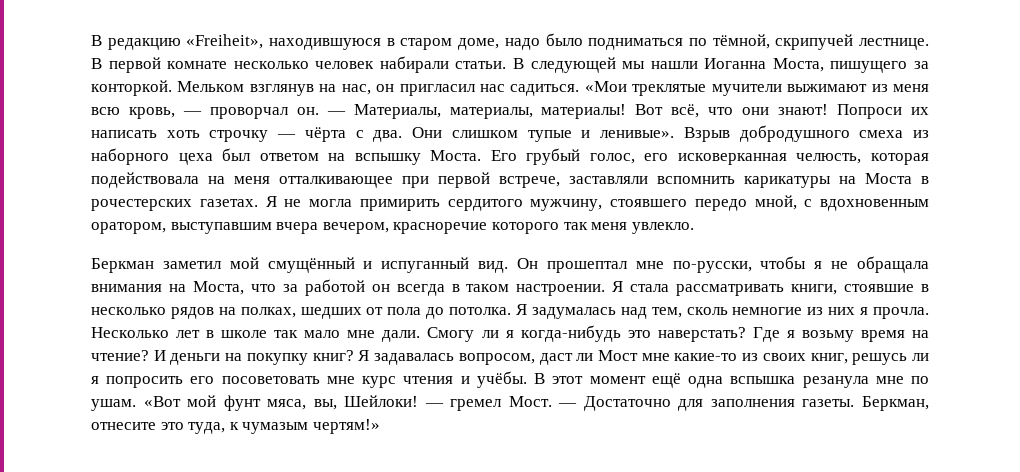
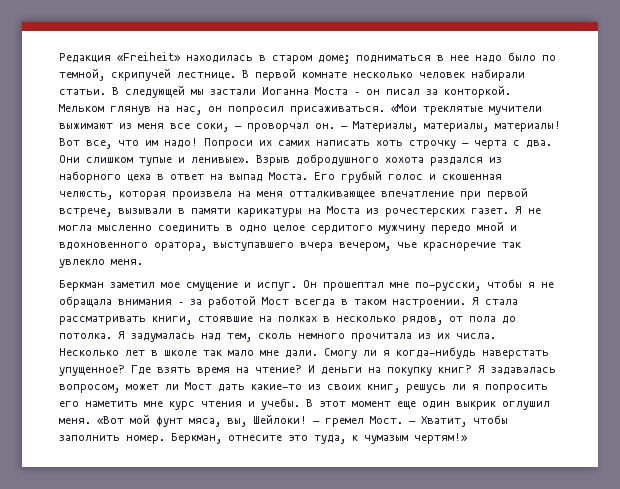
[91,33,770,50] В редакцию «Freiheit», находившуюся в старом доме, надо было подниматься по тёмной, -> [59,52,556,64] [59,68,105,81] Редакция «Freiheit» находилась в старом доме; подниматься в нее надо было по темной,
[650,58,908,73] нашли Иоганна Моста, пишущего -> [210,87,420,96] застали Иоганна Моста – он писал
[249,84,314,96] взглянув -> [110,106,151,115] глянув
[399,84,580,96] пригласил нас садиться. -> [228,106,385,115] попросил присаживаться.
[91,107,175,119] всю кровь, -> [170,123,229,132] все соки,
[671,104,829,118] всё, что они знают! -> [86,138,198,149] все, что им надо!
(929, 111) none -> [278,140,310,146] самих
[304,127,346,142] чёрта -> [474,140,507,149] черта
[859,130,904,138] смеха -> [385,157,483,166] хохота раздался
[222,148,787,165] был ответом на вспышку Моста. Его грубый голос, его исковерканная -> [157,170,502,183] в ответ на выпад Моста. Его грубый голос и скошенная
[91,172,199,188] подействовала -> [172,191,232,200] произвела
(393, 182) none -> [381,191,454,198] впечатление
[569,173,929,188] [91,195,929,211] [91,222,694,234] [91,257,509,273] заставляли вспомнить карикатуры на Моста в рочестерских газетах. Я не могла примирить сердитого мужчину, стоявшего передо мной, с вдохновенным оратором, выступавшим вчера вечером, красноречие которого так меня увлекло. // Беркман заметил мой смущённый и испуганный вид. -> [118,206,541,217] [59,221,517,234] [59,242,521,251] [59,259,143,268] [59,280,297,291] вызывали в памяти карикатуры на Моста из рочестерских газет. Я не могла мысленно соединить в одно целое сердитого мужчину передо мной и вдохновенного оратора, выступавшего вчера вечером, чье красноречие так увлекло меня. // Беркман заметил мое смущение и испуг.
[168,281,276,295] на Моста, что -> [178,302,184,305] –
[371,284,390,292] он -> [262,297,289,305] Мост
[921,284,929,292] [91,307,362,319] в несколько рядов на полках, шедших -> [259,316,443,325] на полках в несколько рядов,
[732,307,930,319] немногие из них я прочла. -> [298,333,496,342] немного прочитала из их числа.
[627,327,854,342] это наверстать? Где я возьму -> [482,350,549,359] [59,365,191,376] наверстать упущенное? Где взять
[539,353,573,365] даст -> [126,384,159,390] может
[641,353,670,361] мне -> [218,384,245,392] дать
[221,376,320,384] посоветовать -> [85,401,138,407] наметить
[476,371,527,388] учёбы. -> [261,398,300,410] учебы.
[651,373,930,388] [91,399,136,411] ещё одна вспышка резанула мне по ушам. -> [397,401,550,410] [59,418,91,424] еще один выкрик оглушил меня.
[583,396,855,411] Достаточно для заполнения газеты. -> [421,415,508,427] [59,435,165,444] Хватит, чтобы заполнить номер.

